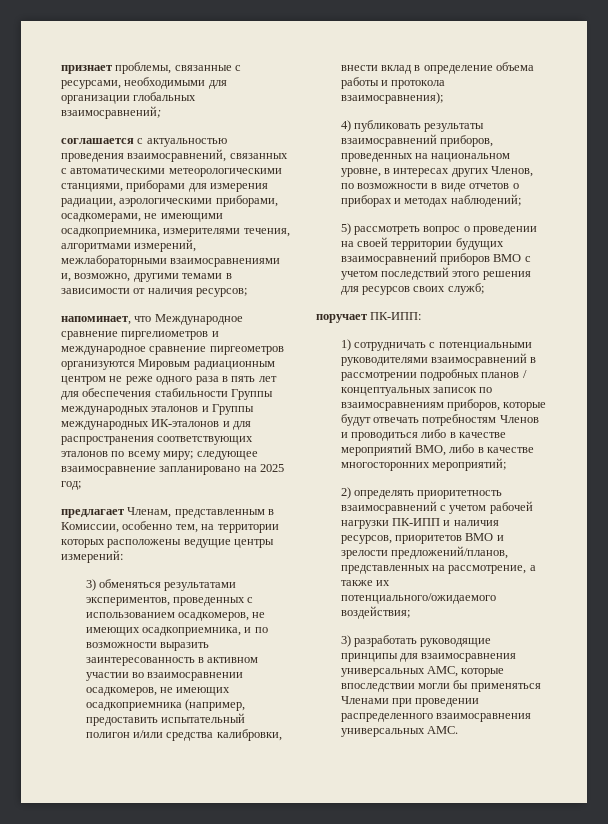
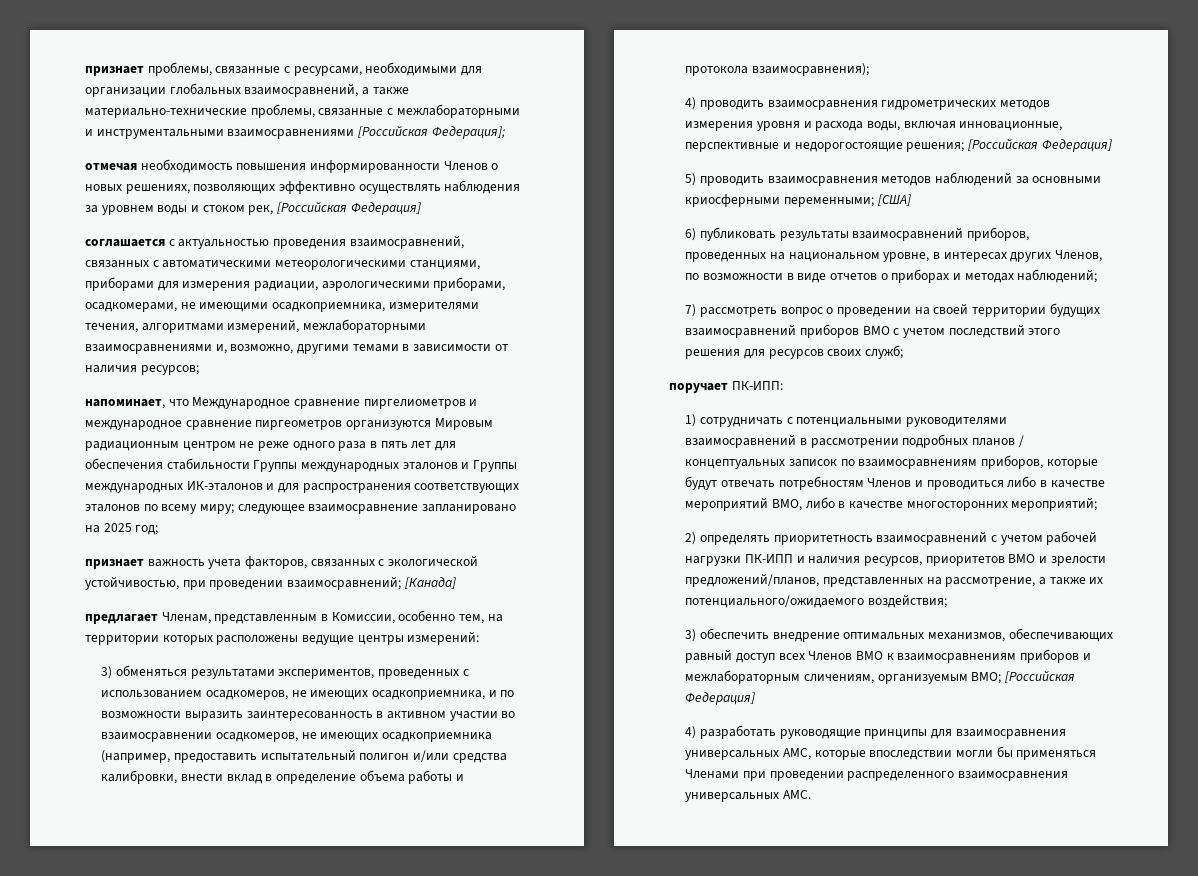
[61,106,161,119] взаимосравнений; -> [244,83,409,97] [85,104,520,118] [85,126,505,139] [85,159,499,173] [85,180,521,194] [85,202,421,215] взаимосравнений, а также материально-технические проблемы, связанные с межлабораторными и инструментальными взаимосравнениями [Российская Федерация]; // отмечая необходимость повышения информированности Членов о новых решениях, позволяющих эффективно осуществлять наблюдения за уровнем воды и стоком рек, [Российская Федерация]
(81, 485) none -> [85,555,478,569] [85,576,456,590] // признает важность учета факторов, связанных с экологической устойчивостью, при проведении взаимосравнений; [Канада]
(351, 126) none -> [700,100,1051,110] [685,121,1063,131] [685,139,1112,152] [685,172,1102,186] [685,194,911,207] [685,228,697,241] проводить взаимосравнения гидрометрических методов измерения уровня и расхода воды, включая инновационные, перспективные и недорогостоящие решения; [Российская Федерация] // 5) проводить взаимосравнения методов наблюдений за основными криосферными переменными; [США] // 6)
[340,223,351,235] 5) -> [685,304,697,317] 7)
(351, 641) none -> [700,628,1113,642] [685,649,1091,663] [685,670,1076,684] [685,692,756,705] [685,726,697,739] обеспечить внедрение оптимальных механизмов, обеспечивающих равный доступ всех Членов ВМО к взаимосравнениям приборов и межлабораторным сличениям, организуемым ВМО; [Российская Федерация] // 4)

